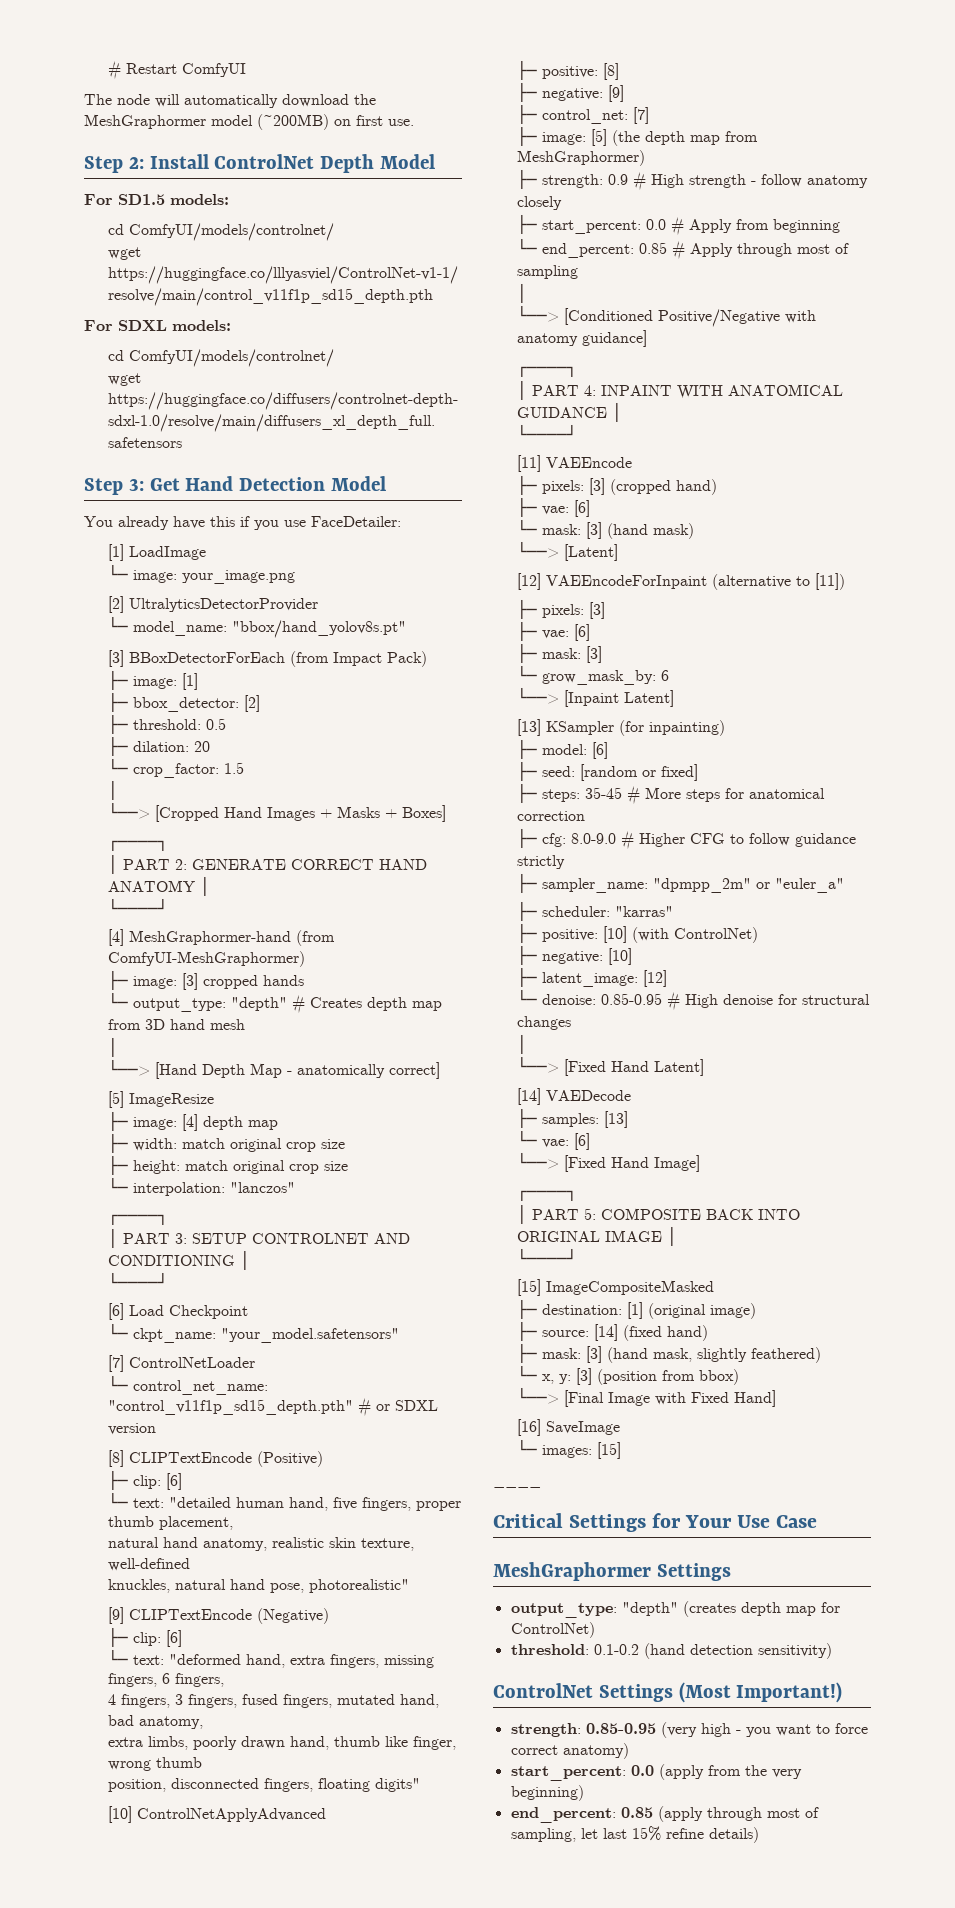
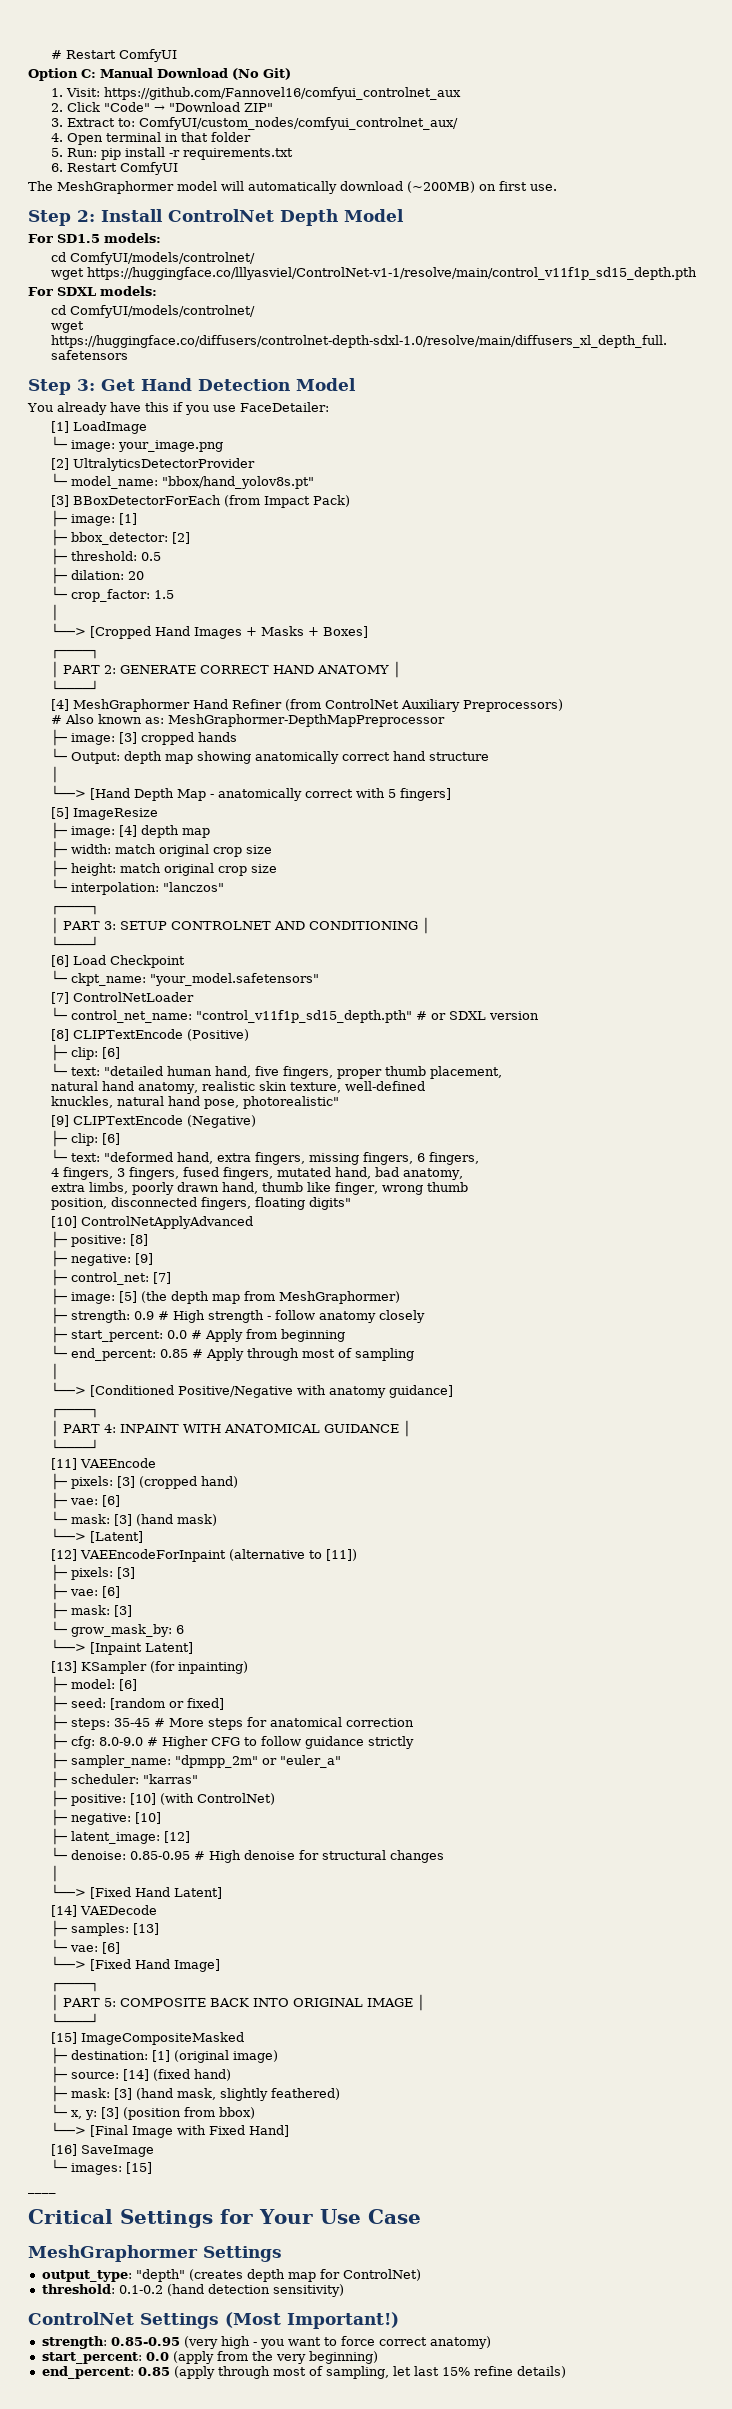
(247, 70) none -> [28,68,291,81] [51,87,462,100] [51,102,274,112] [51,117,459,130] [51,132,252,145] [51,147,294,160] [51,162,179,175] // Option C: Manual Download (No Git) // 1. Visit: https://github.com/Fannovel16/comfyui_controlnet_aux // 2. Click "Code" → "Download ZIP" // 3. Extract to: ComfyUI/custom_nodes/comfyui_controlnet_aux/ // 4. Open terminal in that folder // 5. Run: pip install -r requirements.txt // 6. Restart ComfyUI
[117,94,150,105] node -> [57,181,217,194] MeshGraphormer model
[354,94,376,105] [84,114,253,129] the MeshGraphormer model -> (403, 186) none
[129,930,336,946] [108,951,306,967] MeshGraphormer-hand (from ComfyUI-MeshGraphormer) -> [73,699,564,712] [51,714,446,727] MeshGraphormer Hand Refiner (from ControlNet Auxiliary Preprocessors) // # Also known as: MeshGraphormer-DepthMapPreprocessor
[133,994,443,1014] [108,1019,246,1030] output_type: "depth" # Creates depth map from 3D hand mesh -> [71,751,490,764] Output: depth map showing anatomically correct hand structure
[389,1062,441,1079] correct] -> [305,788,452,801] correct with 5 fingers]

